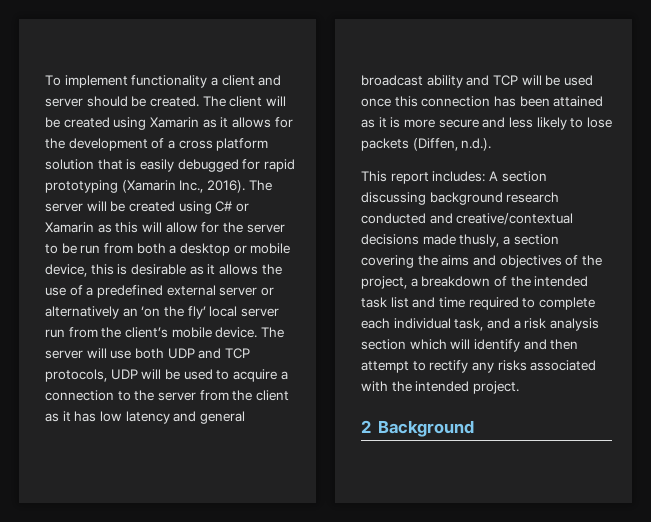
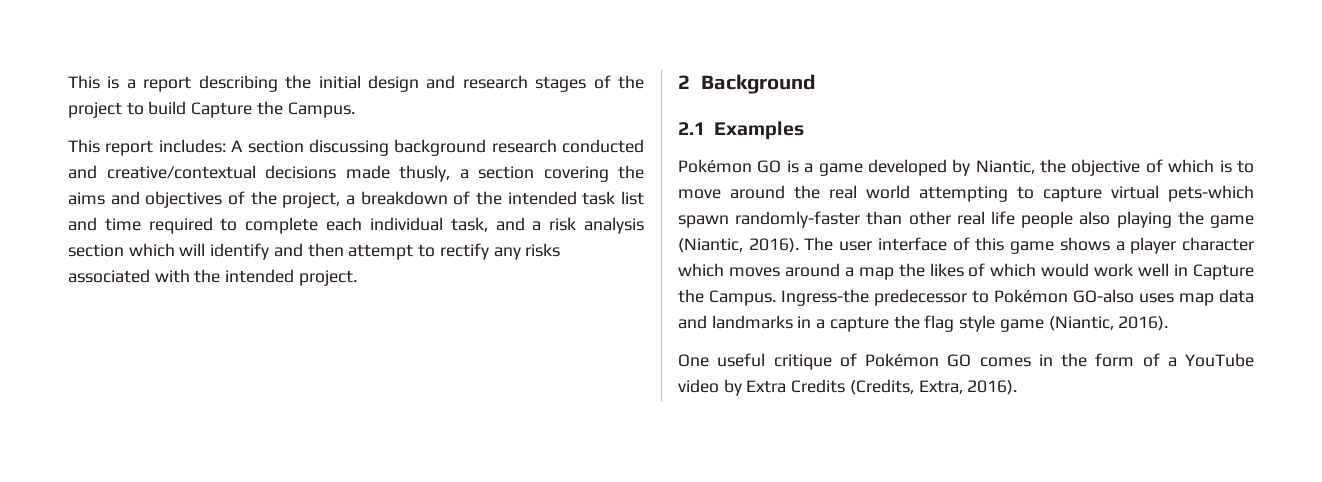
[45,75,282,88] [45,96,286,107] [45,117,293,130] [45,138,269,151] [45,159,295,172] [45,180,272,193] [45,201,249,214] [45,222,285,233] [45,243,291,256] [45,264,282,277] [45,285,274,298] [45,306,279,319] [45,327,284,338] [45,348,250,359] [45,369,288,382] [45,390,289,401] [45,411,245,424] [361,75,593,88] [361,96,604,107] [361,117,612,130] [361,138,492,151] To implement functionality a client and server should be created. The client will be created using Xamarin as it allows for the development of a cross platform solution that is easily debugged for rapid prototyping (Xamarin Inc., 2016). The server will be created using C# or Xamarin as this will allow for the server to be run from both a desktop or mobile device, this is desirable as it allows the use of a predefined external server or alternatively an ‘on the fly’ local server run from the client’s mobile device. The server will use both UDP and TCP protocols, UDP will be used to acquire a connection to the server from the client as it has low latency and general broadcast ability and TCP will be used once this connection has been attained as it is more secure and less likely to lose packets (Diffen, n.d.). -> [68,75,644,92] [68,101,355,118] This is a report describing the initial design and research stages of the project to build Capture the Campus.
(474, 428) none -> [678,121,804,140] [678,159,1254,176] [678,185,1254,202] [678,211,1254,228] [678,237,1254,254] [678,263,1254,280] [678,289,1254,306] [678,315,1169,332] [678,353,1254,370] [678,379,1018,396] // 2.1 Examples // Pokémon GO is a game developed by Niantic, the objective of which is to move around the real world attempting to capture virtual pets-which spawn randomly-faster than other real life people also playing the game (Niantic, 2016). The user interface of this game shows a player character which moves around a map the likes of which would work well in Capture the Campus. Ingress-the predecessor to Pokémon GO-also uses map data and landmarks in a capture the flag style game (Niantic, 2016). // One useful critique of Pokémon GO comes in the form of a YouTube video by Extra Credits (Credits, Extra, 2016).

